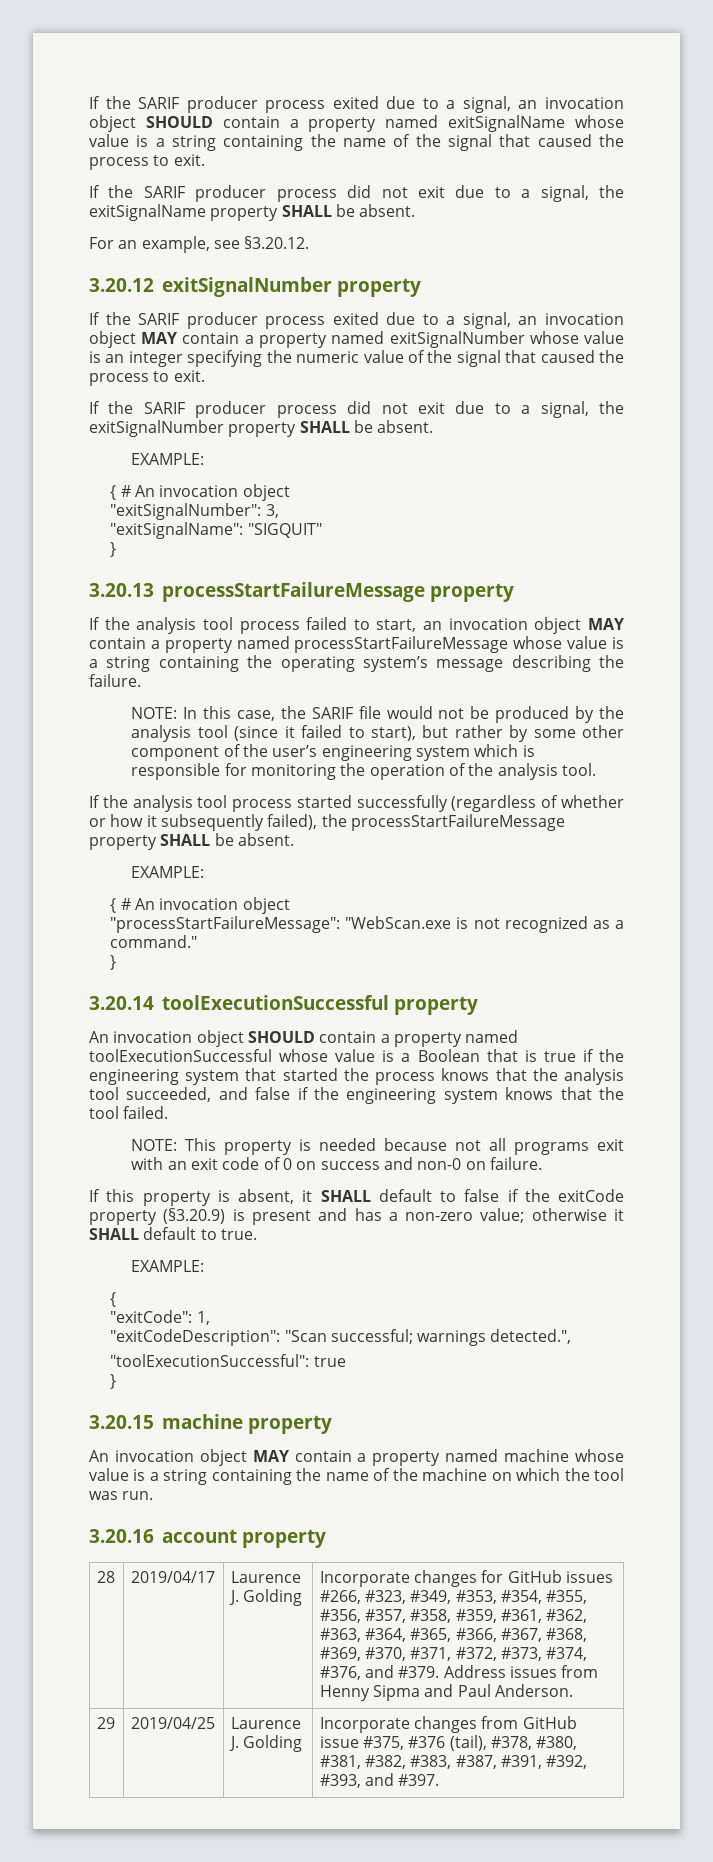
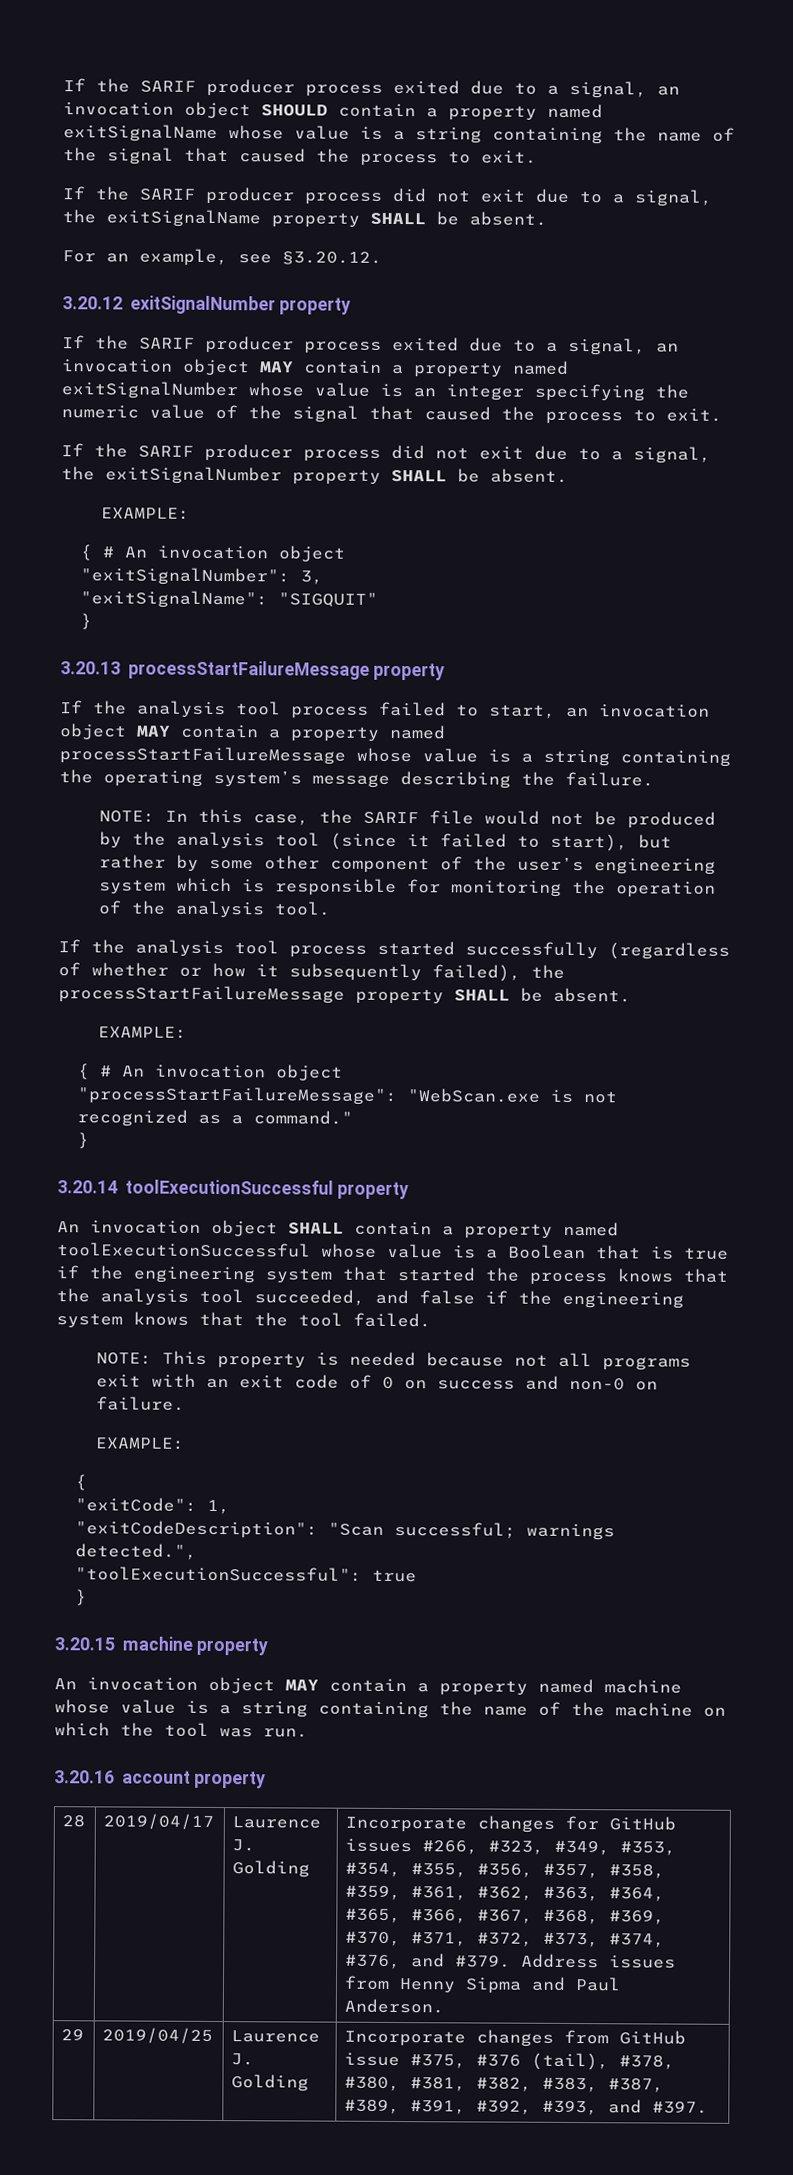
[247,1031,315,1043] SHOULD -> [288,1222,344,1235] SHALL
[89,1189,624,1206] [89,1208,624,1225] [89,1227,257,1240] // If this property is absent, it SHALL default to false if the exitCode property (§3.20.9) is present and has a non-zero value; otherwise it SHALL default to true. -> (185, 1403) none
(497, 1762) none -> [344,2099,401,2115] #389,

